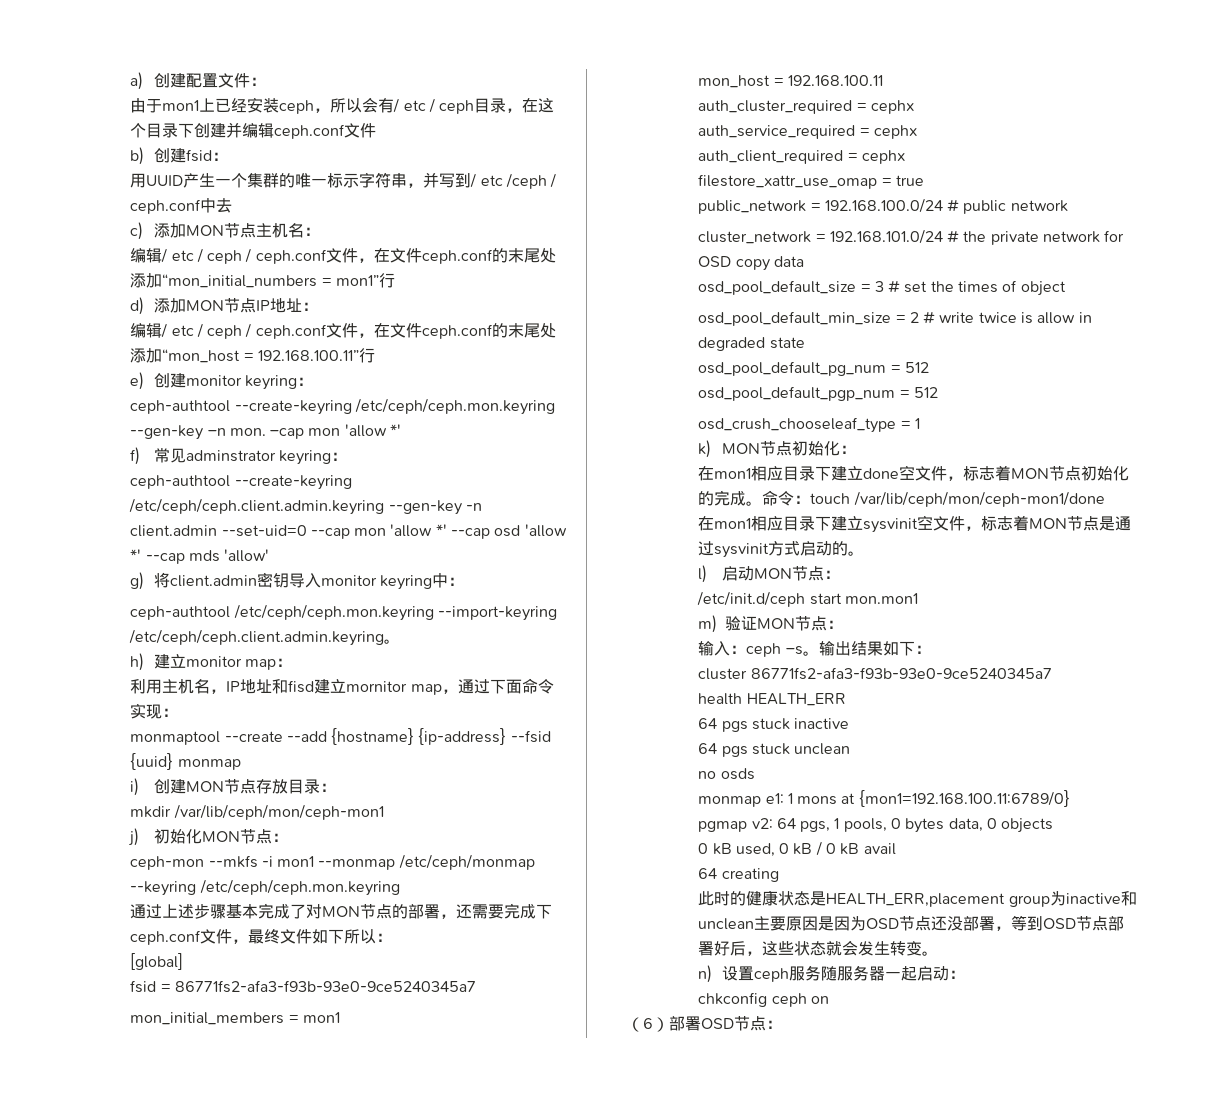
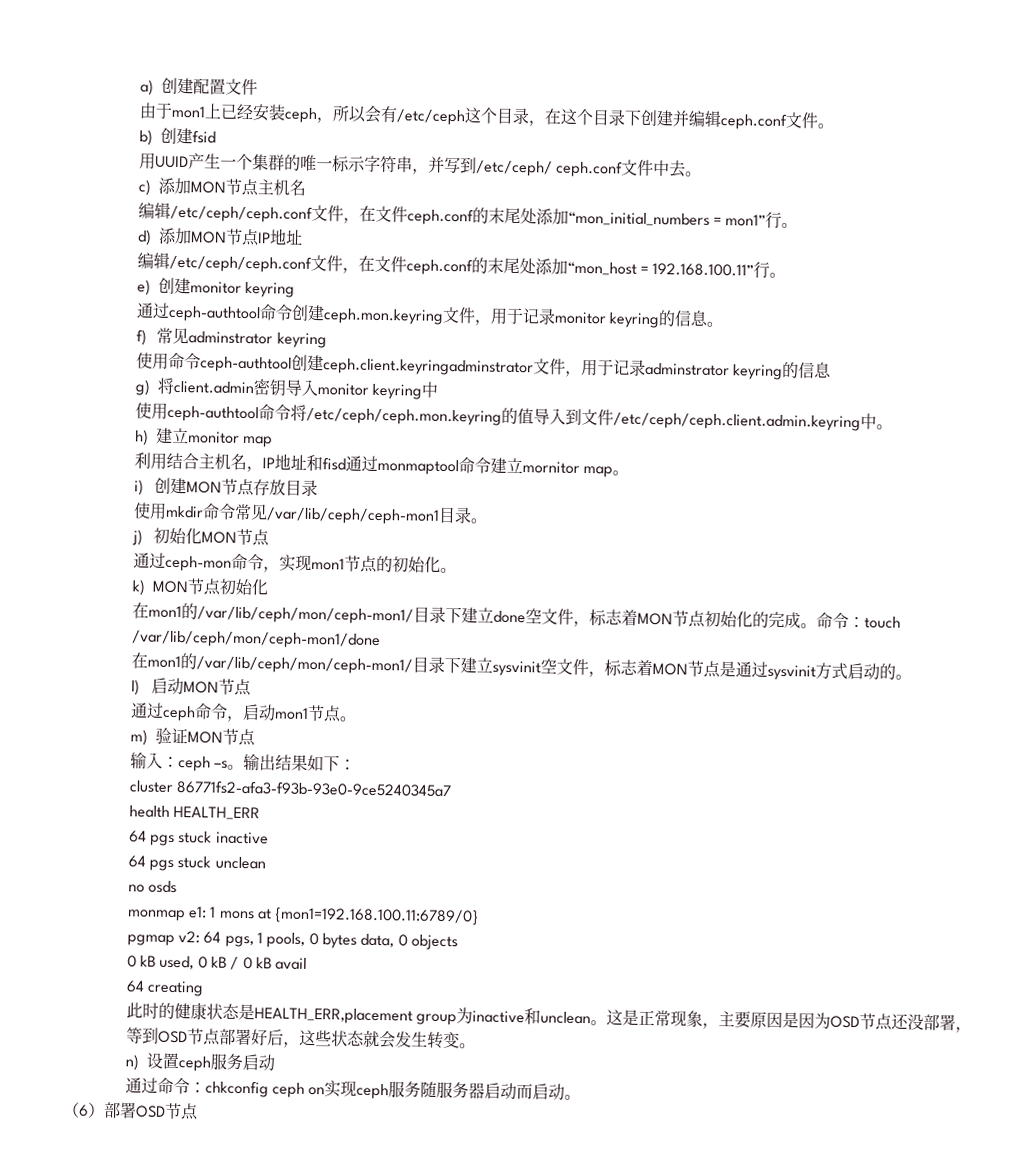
[249,77,266,86] ： -> (258, 87) none
[393,98,475,114] / etc / ceph -> [395,107,498,126] /etc/ceph这个
(377, 130) none -> [816,123,834,129] 。
[211,152,228,161] ： -> (216, 137) none
[470,173,557,189] [130,199,202,214] / etc /ceph / ceph.conf -> [475,159,655,178] /etc/ceph/ ceph.conf文件
(233, 205) none -> [685,171,703,177] 。
[303,227,320,236] [130,248,327,264] ： // 编辑/ etc / ceph / ceph.conf -> [137,202,313,223] // 编辑/etc/ceph/ceph.conf
(395, 280) none -> [781,222,799,229] 。
[301,302,318,311] [130,323,327,339] ： // 编辑/ etc / ceph / ceph.conf -> [136,252,312,273] // 编辑/etc/ceph/ceph.conf
(375, 355) none -> [769,272,787,278] 。
[297,377,314,386] [130,398,555,415] [130,424,402,440] [130,447,348,465] [130,475,352,490] [129,498,482,515] [130,524,567,539] [130,549,270,564] ： // ceph-authtool --create-keyring /etc/ceph/ceph.mon.keyring --gen-key –n mon. –cap mon 'allow *' // f)常见adminstrator keyring： // ceph-authtool --create-keyring /etc/ceph/ceph.client.admin.keyring --gen-key -n client.admin --set-uid=0 --cap mon 'allow *' --cap osd 'allow *' --cap mds 'allow' -> [135,302,724,329] [135,327,327,349] [135,352,833,380] // 通过ceph-authtool命令创建ceph.mon.keyring文件，用于记录monitor keyring的信息。 // f)常见adminstrator keyring // 使用命令ceph-authtool创建ceph.client.keyringadminstrator文件，用于记录adminstrator keyring的信息
[448,577,465,586] [130,604,557,621] [129,629,385,646] ： // ceph-authtool /etc/ceph/ceph.mon.keyring --import-keyring /etc/ceph/ceph.client.admin.keyring -> [134,402,877,432] // 使用ceph-authtool命令将/etc/ceph/ceph.mon.keyring的值导入到文件/etc/ceph/ceph.client.admin.keyring中
[276,658,293,667] ： -> (274, 441) none
(163, 686) none -> [165,452,199,470] 结合
[314,678,554,695] [130,703,179,719] [130,728,551,745] [130,753,241,770] 建立mornitor map，通过下面命令实现： // monmaptool --create --add {hostname} {ip-address} --fsid {uuid} monmap -> [344,455,630,478] 通过monmaptool命令建立mornitor map。
[319,783,336,792] [130,804,384,820] ： // mkdir /var/lib/ceph/mon/ceph-mon1 -> [132,502,487,525] // 使用mkdir命令常见/var/lib/ceph/ceph-mon1目录。
[271,833,288,842] [130,854,535,870] [130,879,400,896] [130,903,553,919] [130,929,393,945] [130,953,184,970] [130,980,476,993] [130,1012,340,1025] [698,75,883,88] [698,100,914,114] [698,125,917,139] [698,150,905,164] [698,174,924,189] [698,198,1068,214] [698,229,1125,245] [698,256,804,271] [698,280,1066,296] [698,311,1092,326] [698,337,805,351] [698,361,929,376] [698,386,938,401] [698,417,920,433] ： // ceph-mon --mkfs -i mon1 --monmap /etc/ceph/monmap --keyring /etc/ceph/ceph.mon.keyring // 通过上述步骤基本完成了对MON节点的部署，还需要完成下ceph.conf文件，最终文件如下所以： // [global] // fsid = 86771fs2-afa3-f93b-93e0-9ce5240345a7 // mon_initial_members = mon1 // mon_host = 192.168.100.11 // auth_cluster_required = cephx // auth_service_required = cephx // auth_client_required = cephx // filestore_xattr_use_omap = true // public_network = 192.168.100.0/24 # public network // cluster_network = 192.168.101.0/24 # the private network for OSD copy data // osd_pool_default_size = 3 # set the times of object // osd_pool_default_min_size = 2 # write twice is allow in degraded state // osd_pool_default_pg_num = 512 // osd_pool_default_pgp_num = 512 // osd_crush_chooseleaf_type = 1 -> [132,552,457,574] // 通过ceph-mon命令，实现mon1节点的初始化。
[839,445,856,454] [698,466,784,481] ： // 在mon1相应 -> [131,602,414,625] // 在mon1的/var/lib/ceph/mon/ceph-mon1/
[751,516,784,531] 相应 -> [179,653,413,675] 的/var/lib/ceph/mon/ceph-mon1/
[823,570,840,579] [697,591,918,607] ： // /etc/init.d/ceph start mon.mon1 -> [129,702,356,723] // 通过ceph命令，启动mon1节点。
[827,620,844,629] ： -> (256, 737) none
(755, 924) none -> [590,1009,720,1030] 。这是正常现象，
[820,965,965,981] [698,992,829,1007] 随服务器一起启动： // chkconfig ceph on -> [241,1053,275,1072] [124,1077,582,1101] 启动 // 通过命令：chkconfig ceph on实现ceph服务随服务器启动而启动。
[765,1020,782,1029] ： -> (199, 1112) none

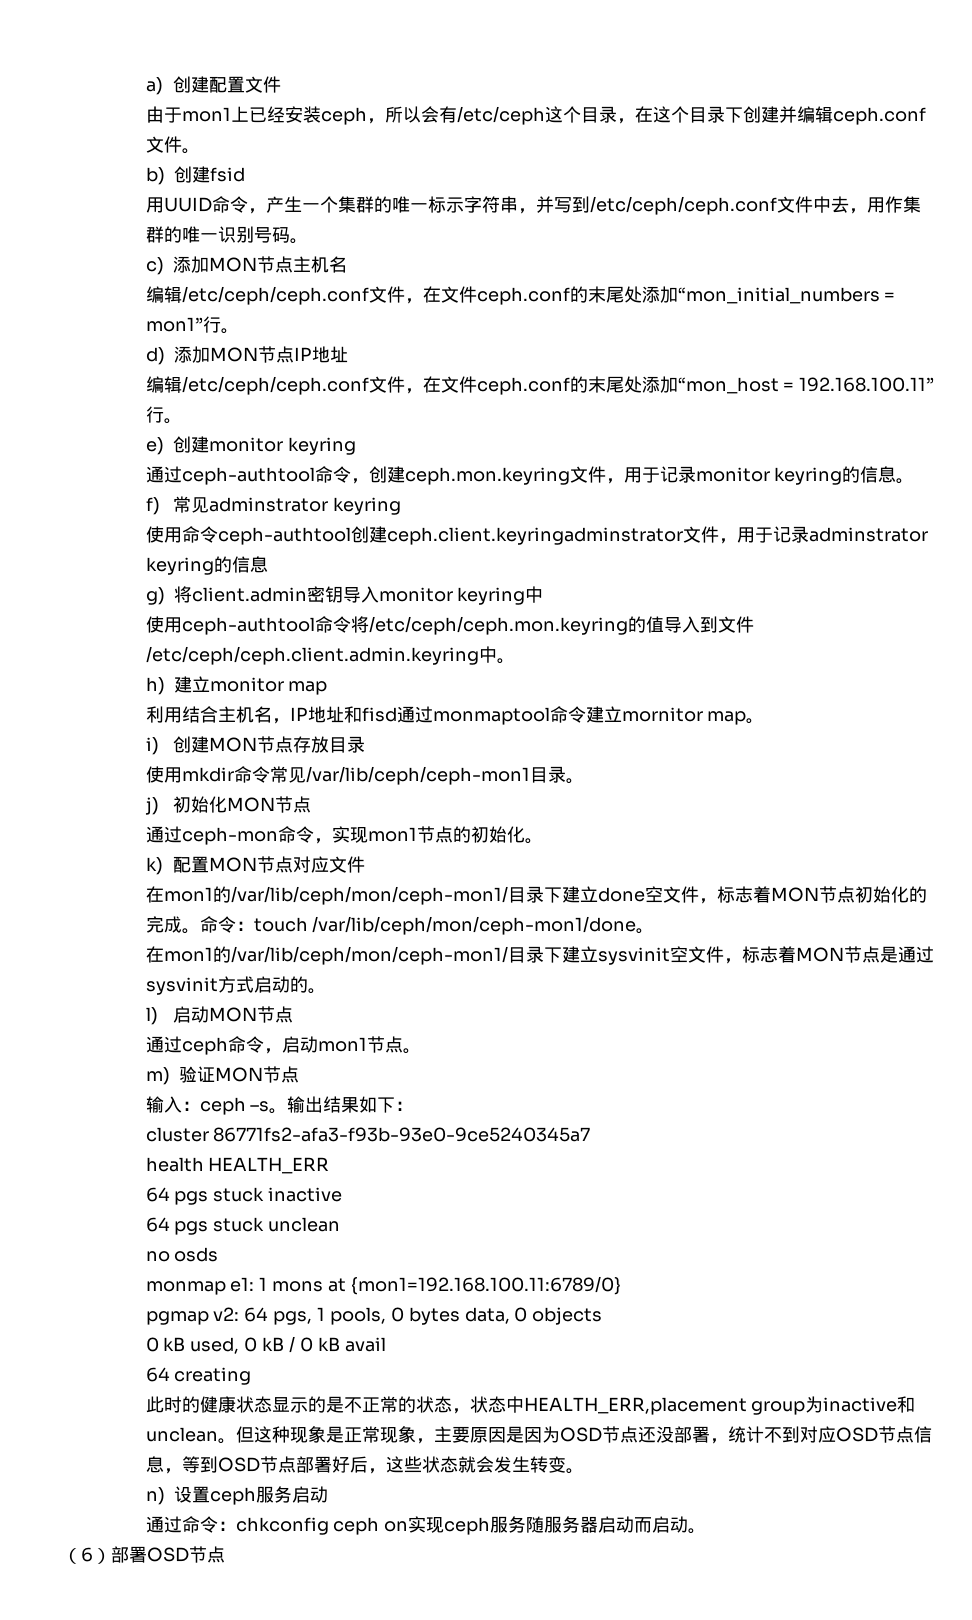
(189, 162) none -> [211,196,266,214] 命令，
[475,159,687,178] /etc/ceph/ ceph.conf文件中去 -> [589,196,921,215] [145,226,290,243] /etc/ceph/ceph.conf文件中去，用作集群的唯一识别号码
(293, 312) none -> [350,478,369,484] ，
[152,578,270,596] MON节点初始化 -> [173,856,366,873] 配置MON节点对应文件
(381, 639) none -> [636,928,655,934] 。
[237,1003,255,1021] 是 -> [271,1396,524,1414] 显示的是不正常的状态，状态中
[606,1009,624,1026] 这 -> [235,1426,326,1443] 但这种现象
(973, 1029) none -> [727,1426,932,1443] [145,1456,182,1474] 统计不到对应OSD节点信息，

